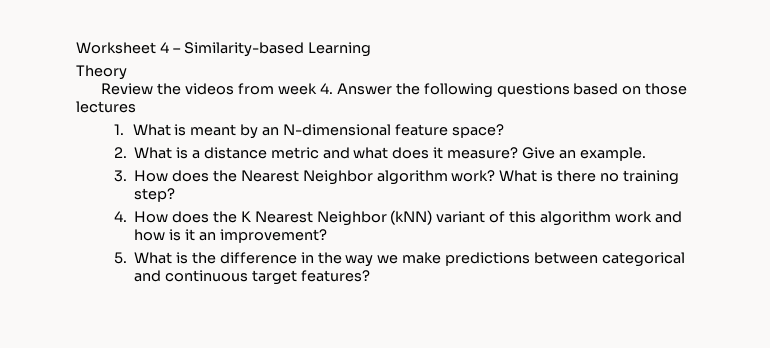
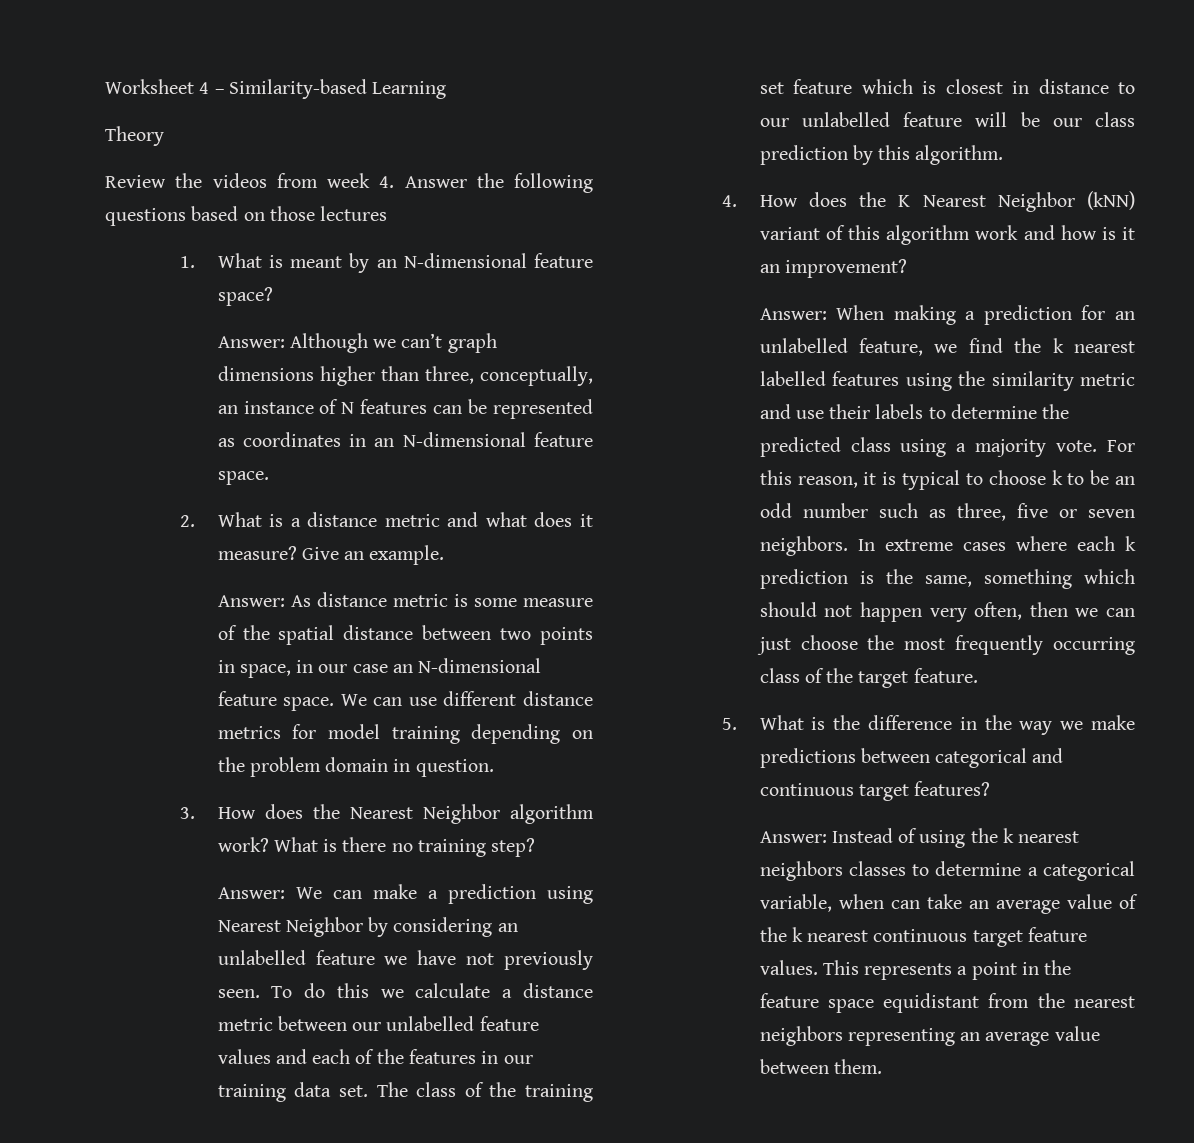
(504, 131) none -> [217,333,497,353] [217,366,593,386] [217,399,593,419] [217,432,593,447] [217,471,269,485] // Answer: Although we can’t graph dimensions higher than three, conceptually, an instance of N features can be represented as coordinates in an N-dimensional feature space.
(646, 154) none -> [217,592,593,607] [217,625,593,645] [217,658,542,678] [217,691,593,711] [217,724,593,744] [217,757,494,777] // Answer: As distance metric is some measure of the spatial distance between two points in space, in our case an N-dimensional feature space. We can use different distance metrics for model training depending on the problem domain in question.
(175, 195) none -> [217,884,593,904] [217,917,518,937] [217,950,593,970] [217,983,593,998] [217,1016,539,1031] [217,1049,533,1064] [217,1082,593,1102] [759,79,1135,94] [759,112,1135,127] [759,145,1004,165] // Answer: We can make a prediction using Nearest Neighbor by considering an unlabelled feature we have not previously seen. To do this we calculate a distance metric between our unlabelled feature values and each of the features in our training data set. The class of the training set feature which is closest in distance to our unlabelled feature will be our class prediction by this algorithm.
(327, 236) none -> [759,305,1135,325] [759,338,1135,356] [759,371,1135,391] [759,404,1070,419] [759,437,1135,457] [759,470,1135,490] [759,503,1135,521] [759,536,1136,556] [759,569,1135,589] [759,602,1135,622] [756,635,1135,655] [759,668,978,688] // Answer: When making a prediction for an unlabelled feature, we find the k nearest labelled features using the similarity metric and use their labels to determine the predicted class using a majority vote. For this reason, it is typical to choose k to be an odd number such as three, five or seven neighbors. In extreme cases where each k prediction is the same, something which should not happen very often, then we can just choose the most frequently occurring class of the target feature.
(370, 276) none -> [759,828,1080,848] [759,861,1135,881] [759,894,1138,914] [759,927,1087,947] [759,960,1072,980] [759,993,1135,1013] [759,1026,1100,1046] [759,1059,882,1074] // Answer: Instead of using the k nearest neighbors classes to determine a categorical variable, when can take an average value of the k nearest continuous target feature values. This represents a point in the feature space equidistant from the nearest neighbors representing an average value between them.

